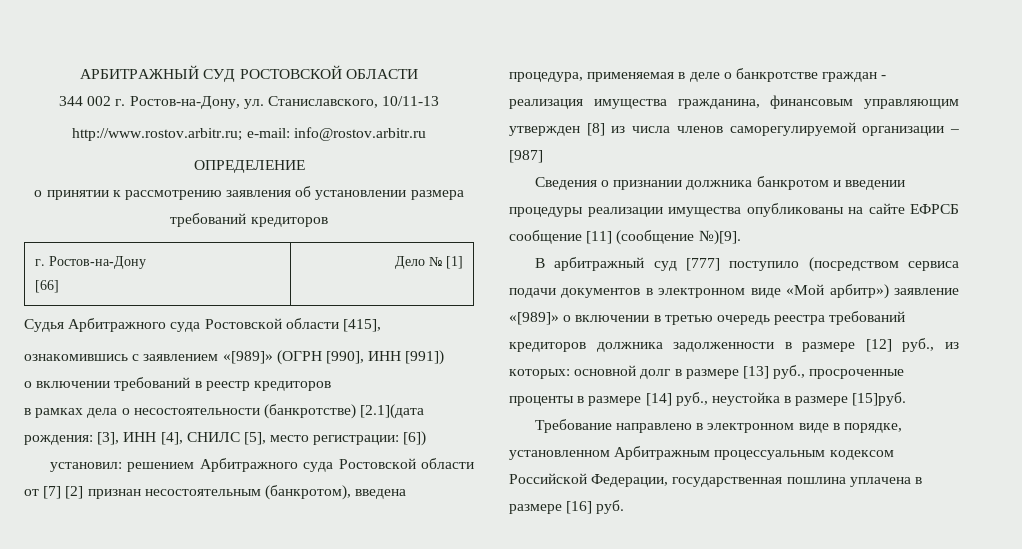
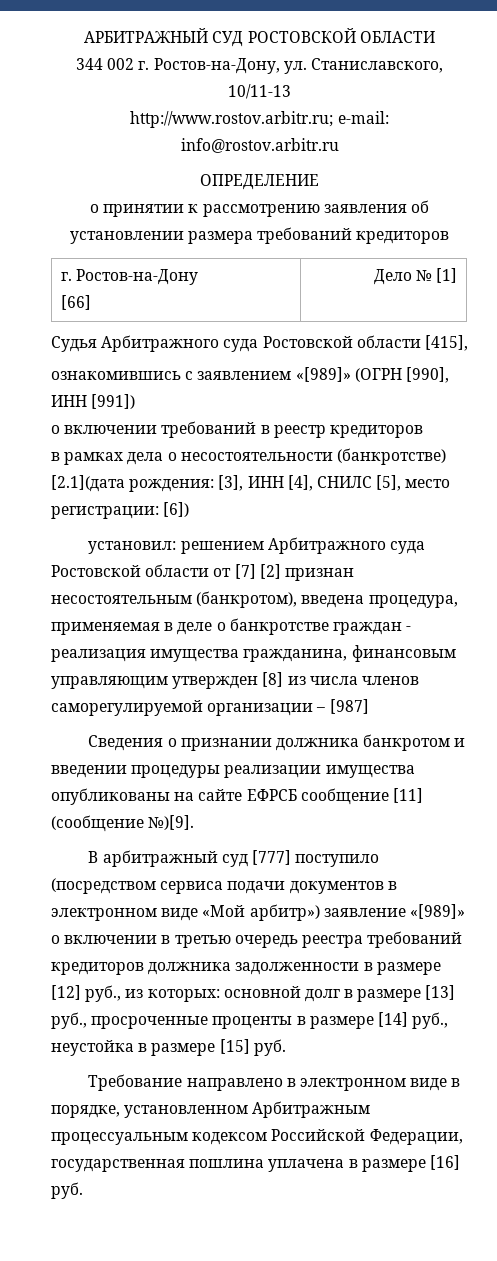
[852,392,907,406] [15]руб. -> [219,1039,286,1056] [15] руб.

